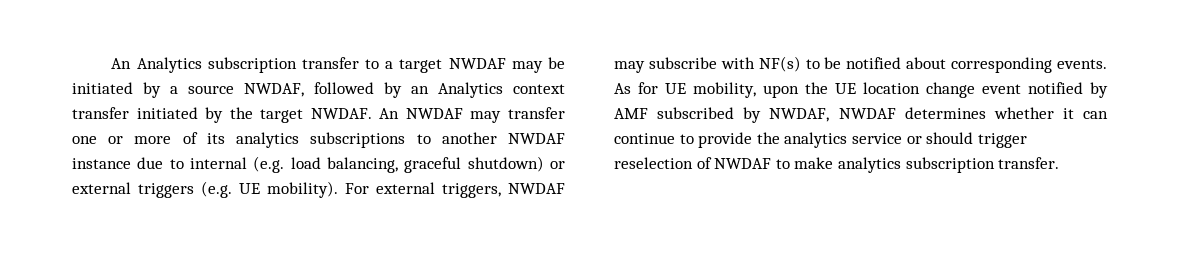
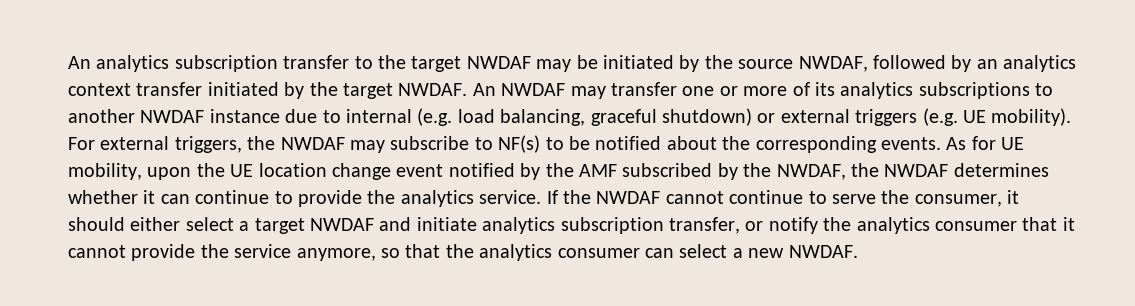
[111,57,202,73] An Analytics -> [68,55,170,72] An analytics
[385,61,394,69] a -> [378,55,406,69] the
[170,86,178,94] a -> [704,55,733,69] the
[438,82,503,98] Analytics -> [1003,55,1077,72] analytics
(501, 190) none -> [247,136,276,150] the
[720,57,755,69] with -> [474,137,493,150] to
(947, 63) none -> [722,136,751,150] the
(1108, 90) none -> [545,163,574,177] the
[769,108,830,122] NWDAF, -> [743,163,879,180] the NWDAF, the
[851,132,1027,148] [614,157,1060,173] service or should trigger reselection of NWDAF to make analytics subscription transfer. -> [479,190,1020,207] [68,217,1075,234] [68,244,858,261] service. If the NWDAF cannot continue to serve the consumer, it should either select a target NWDAF and initiate analytics subscription transfer, or notify the analytics consumer that it cannot provide the service anymore, so that the analytics consumer can select a new NWDAF.

